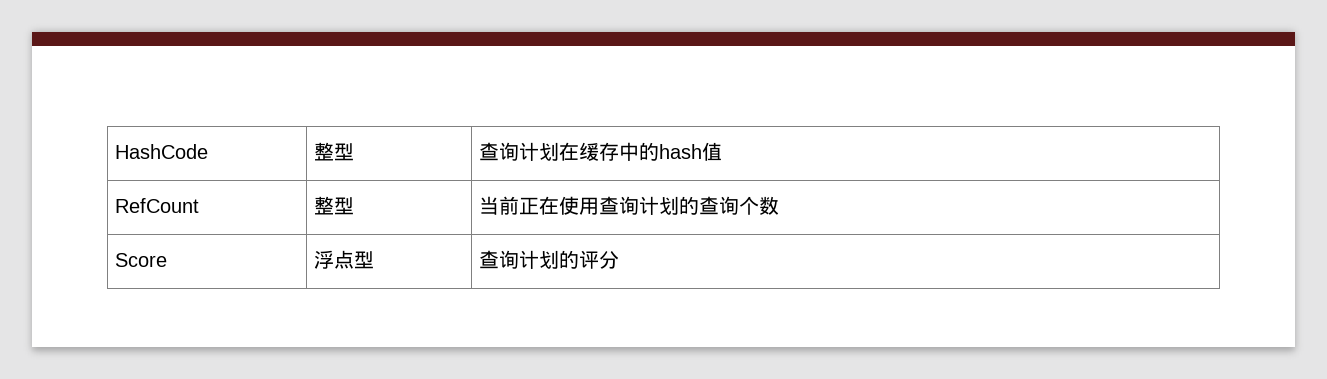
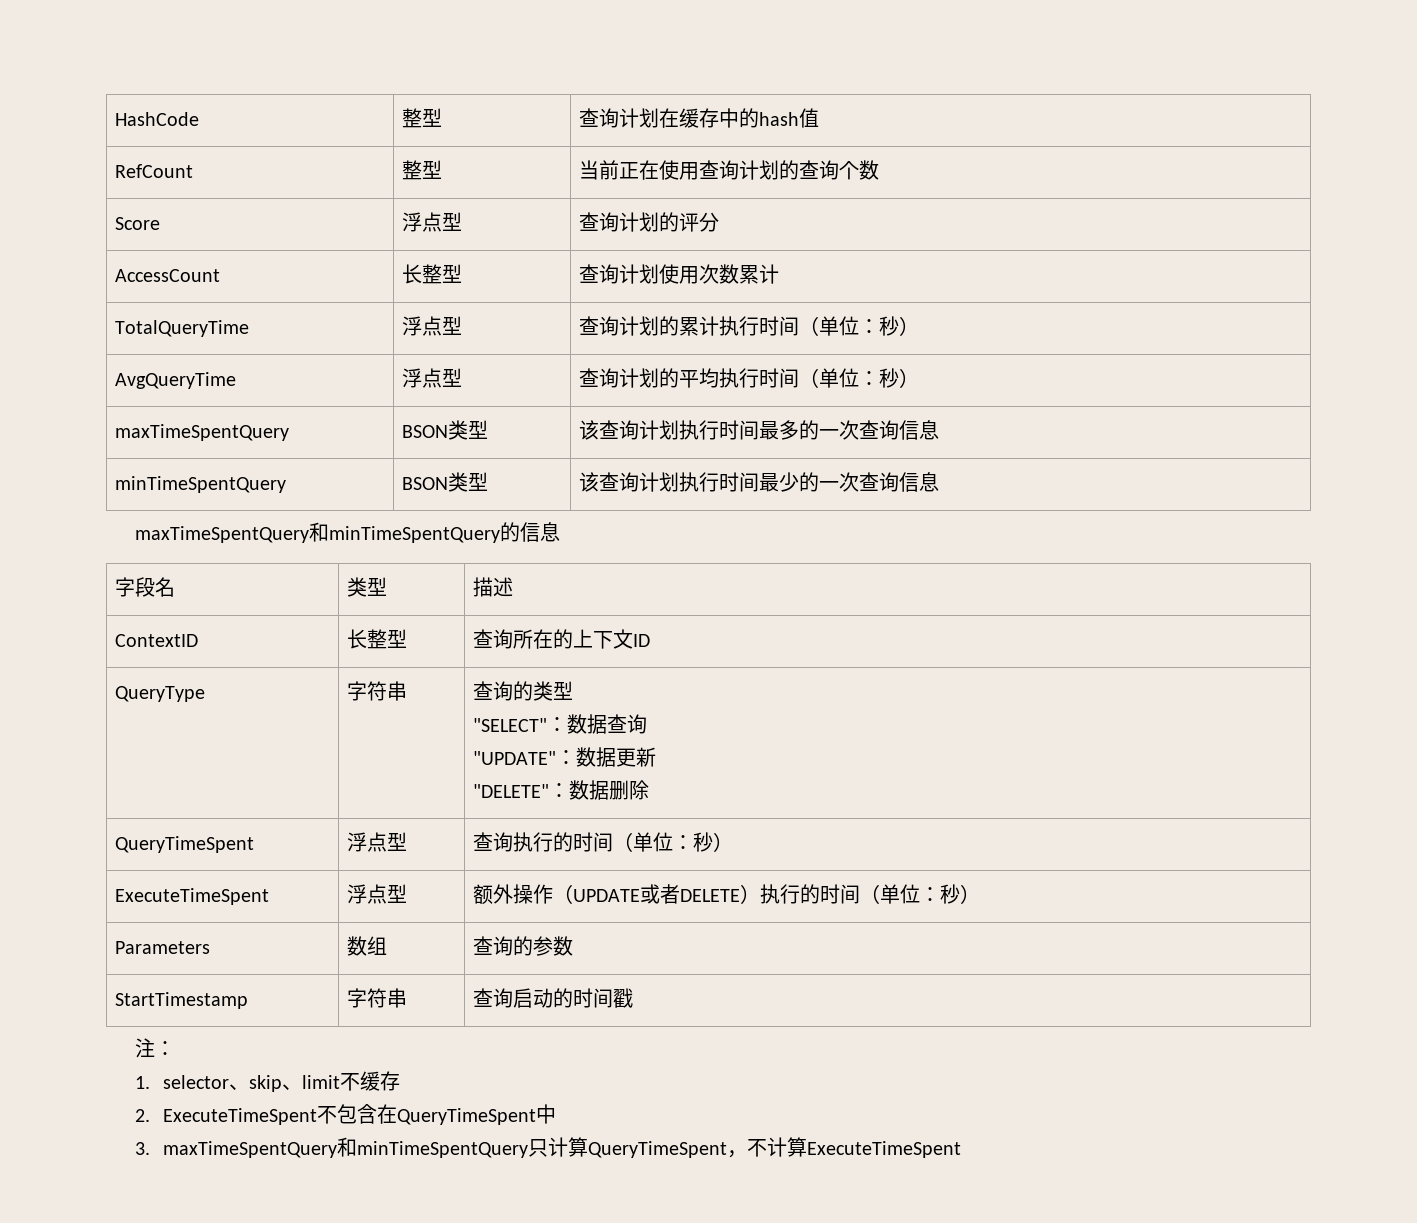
(620, 259) none -> [115,269,221,282] [402,264,463,284] [579,264,780,284] [115,320,250,337] [402,316,463,336] [579,316,920,336] [115,372,237,389] [402,368,463,388] [579,368,920,388] [115,424,290,441] [402,420,489,440] [579,420,940,440] [115,476,287,493] [402,472,489,492] [579,472,940,492] [134,522,560,543] [115,577,176,597] [347,577,388,597] [473,577,514,597] [115,634,199,647] [347,629,408,649] [473,629,651,649] [115,686,206,702] [347,681,408,701] [473,681,574,701] [473,714,648,734] [473,747,657,767] [473,780,650,800] [115,836,255,853] [347,832,408,852] [473,832,734,852] [115,888,270,905] [347,884,408,904] [473,884,981,904] [115,941,211,954] [347,936,388,956] [473,936,574,956] [115,992,249,1009] [347,988,408,1008] [473,988,634,1008] [134,1038,175,1058] [134,1071,401,1092] [134,1104,557,1125] [134,1137,962,1158] // AccessCount | 长整型 | 查询计划使用次数累计 // TotalQueryTime | 浮点型 | 查询计划的累计执行时间（单位：秒） // AvgQueryTime | 浮点型 | 查询计划的平均执行时间（单位：秒） // maxTimeSpentQuery | BSON类型 | 该查询计划执行时间最多的一次查询信息 // minTimeSpentQuery | BSON类型 | 该查询计划执行时间最少的一次查询信息 // maxTimeSpentQuery和minTimeSpentQuery的信息 // 字段名 | 类型 | 描述 // ContextID | 长整型 | 查询所在的上下文ID // QueryType | 字符串 | 查询的类型 // "SELECT"：数据查询 // "UPDATE"：数据更新 // "DELETE"：数据删除 // QueryTimeSpent | 浮点型 | 查询执行的时间（单位：秒） // ExecuteTimeSpent | 浮点型 | 额外操作（UPDATE或者DELETE）执行的时间（单位：秒） // Parameters | 数组 | 查询的参数 // StartTimestamp | 字符串 | 查询启动的时间戳 // 注： // 1. selector、skip、limit不缓存 // 2. ExecuteTimeSpent不包含在QueryTimeSpent中 // 3. maxTimeSpentQuery和minTimeSpentQuery只计算QueryTimeSpent，不计算ExecuteTimeSpent

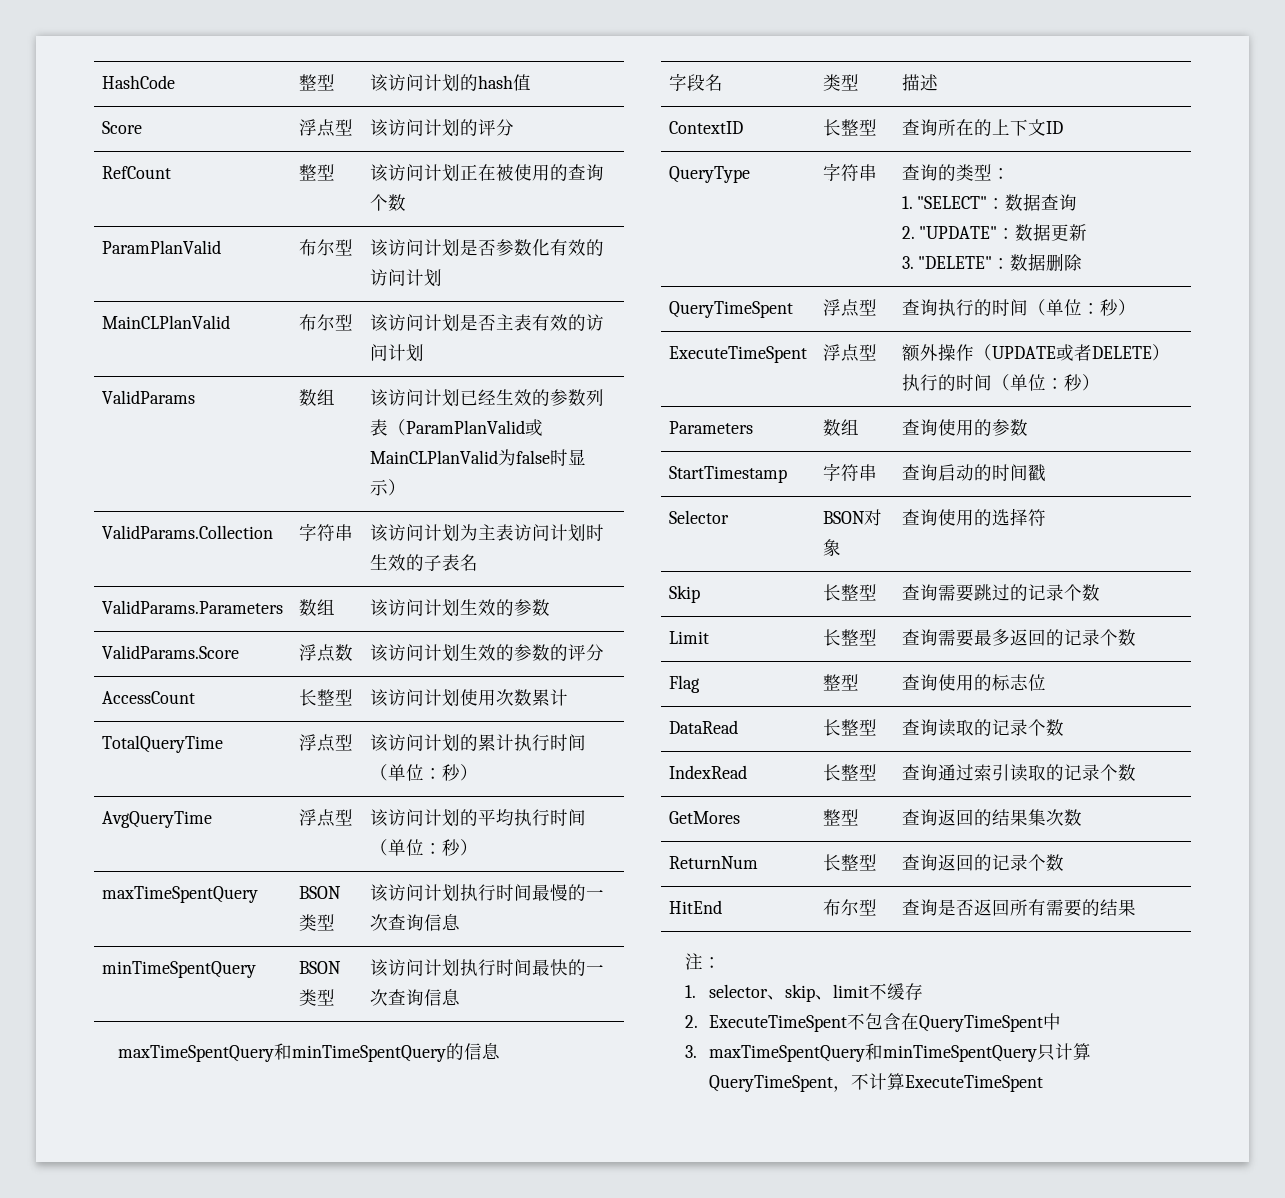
[579,108,820,128] [115,164,194,178] [402,160,443,180] [579,160,880,180] [115,217,161,230] [402,212,463,232] [579,212,660,232] 查询计划在缓存中的hash值 // RefCount | 整型 | 当前正在使用查询计划的查询个数 // Score | 浮点型 | 查询计划 -> [369,74,531,92] [101,121,142,134] [298,119,353,137] [369,119,514,137] [101,166,171,179] [298,164,335,181] [369,164,604,182] [369,194,406,211] [101,240,221,254] [298,239,353,256] [369,239,604,257] [369,269,442,287] [101,315,230,329] [298,314,353,331] [369,314,604,332] [369,344,424,362] [101,390,195,404] [298,389,335,406] [369,389,604,407] [369,419,543,436] [369,449,586,466] [369,479,406,496] [101,525,273,539] [298,523,353,541] [369,524,604,542] [369,554,478,571] [101,600,283,614] [298,599,335,616] [369,599,550,617] [101,645,239,659] [298,644,353,662] [369,644,550,662] 该访问计划的hash值 // Score | 浮点型 | 该访问计划的评分 // RefCount | 整型 | 该访问计划正在被使用的查询个数 // ParamPlanValid | 布尔型 | 该访问计划是否参数化有效的访问计划 // MainCLPlanValid | 布尔型 | 该访问计划是否主表有效的访问计划 // ValidParams | 数组 | 该访问计划已经生效的参数列表（ParamPlanValid或MainCLPlanValid为false时显示） // ValidParams.Collection | 字符串 | 该访问计划为主表访问计划时生效的子表名 // ValidParams.Parameters | 数组 | 该访问计划生效的参数 // ValidParams.Score | 浮点数 | 该访问计划生效的参数
[579,264,620,284] 查询 -> [369,689,424,707] 该访问
[579,316,620,336] 查询 -> [369,734,424,752] 该访问
[579,368,620,388] 查询 -> [369,809,424,827] 该访问
[599,420,800,440] 查询计划执行时间最多 -> [387,884,568,902] 访问计划执行时间最慢
[599,472,800,492] 查询计划执行时间最少 -> [387,959,568,977] 访问计划执行时间最快
(574, 690) // -> [991,168,1010,179] [901,196,913,209] ： // 1.
(648, 724) none -> [901,226,915,239] 2.
(657, 757) none -> [901,256,914,269] 3.
(514, 946) none -> [937,419,974,436] 使用
(634, 998) none -> [668,510,729,524] [822,509,882,526] [822,539,841,556] [901,508,1046,526] [668,585,700,603] [822,584,877,601] [901,584,1100,602] [668,631,709,644] [822,629,877,646] [901,629,1136,647] [668,675,700,693] [822,674,859,691] [901,674,1046,691] [668,720,738,734] [822,719,877,736] [901,719,1064,737] [668,765,747,779] [822,764,877,781] [901,764,1136,782] [668,811,740,824] [822,809,859,826] [901,809,1082,826] [668,856,758,869] [822,854,877,871] [901,854,1064,871] [668,900,722,914] [822,899,877,916] [901,899,1136,917] // Selector | BSON对象 | 查询使用的选择符 // Skip | 长整型 | 查询需要跳过的记录个数 // Limit | 长整型 | 查询需要最多返回的记录个数 // Flag | 整型 | 查询使用的标志位 // DataRead | 长整型 | 查询读取的记录个数 // IndexRead | 长整型 | 查询通过索引读取的记录个数 // GetMores | 整型 | 查询返回的结果集次数 // ReturnNum | 长整型 | 查询返回的记录个数 // HitEnd | 布尔型 | 查询是否返回所有需要的结果

